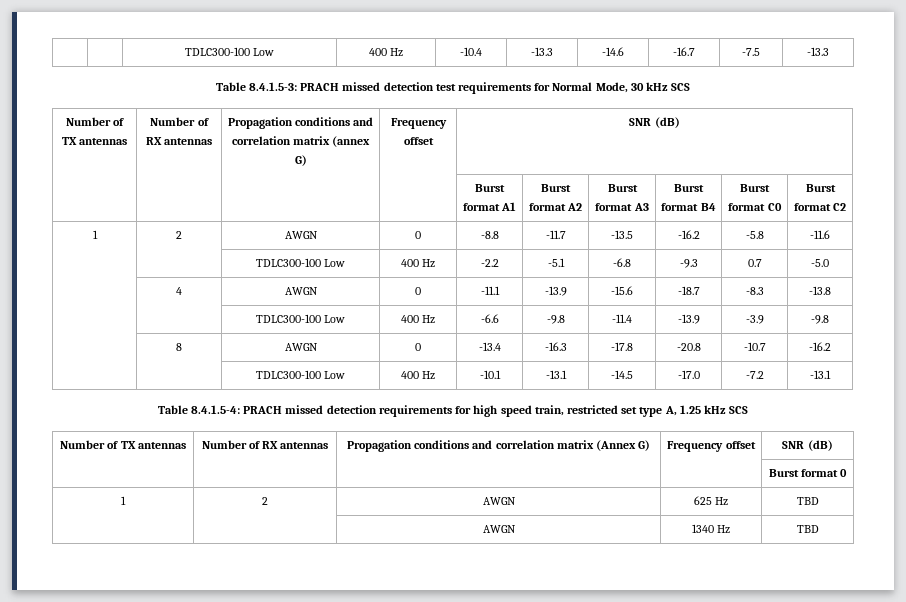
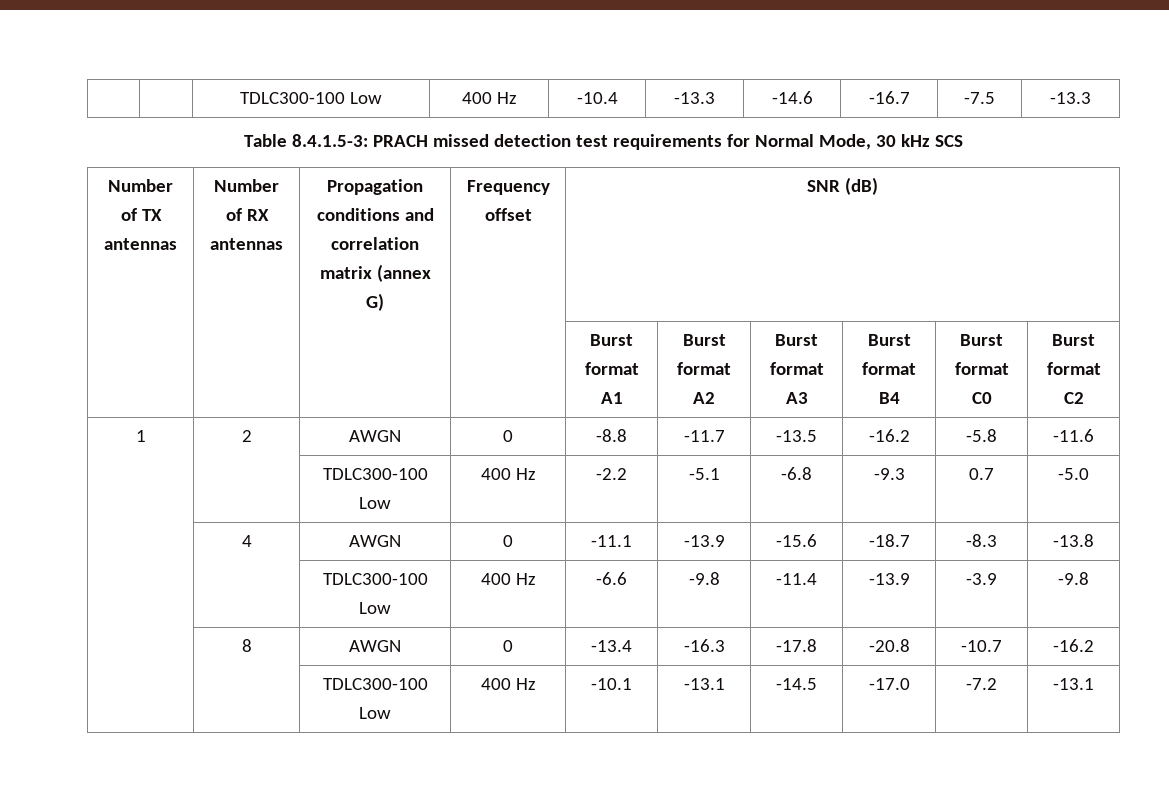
[157,405,749,417] [60,440,186,449] [201,440,329,449] [346,440,651,452] [667,441,756,452] [782,440,833,451] [768,469,848,477] [121,496,126,505] [262,497,268,505] [482,497,516,505] [693,496,729,506] [796,497,819,505] [482,525,516,533] [691,524,731,534] [796,525,819,533] // Table 8.4.1.5-4: PRACH missed detection requirements for high speed train, restricted set type A, 1.25 kHz SCS // Number of TX antennas | Number of RX antennas | Propagation conditions and correlation matrix (Annex G) | Frequency offset | SNR (dB) // | | | | Burst format 0 // 1 | 2 | AWGN | 625 Hz | TBD // | | AWGN | 1340 Hz | TBD -> (1094, 684) none

